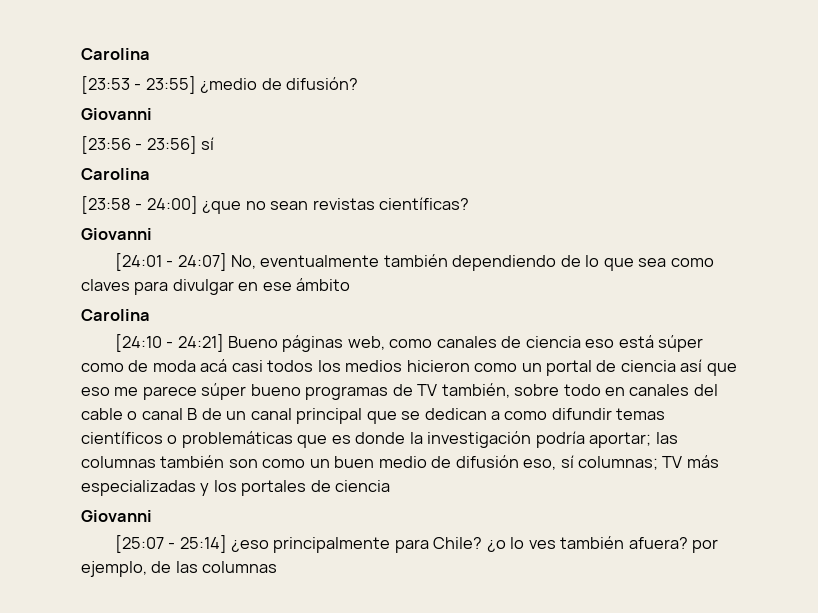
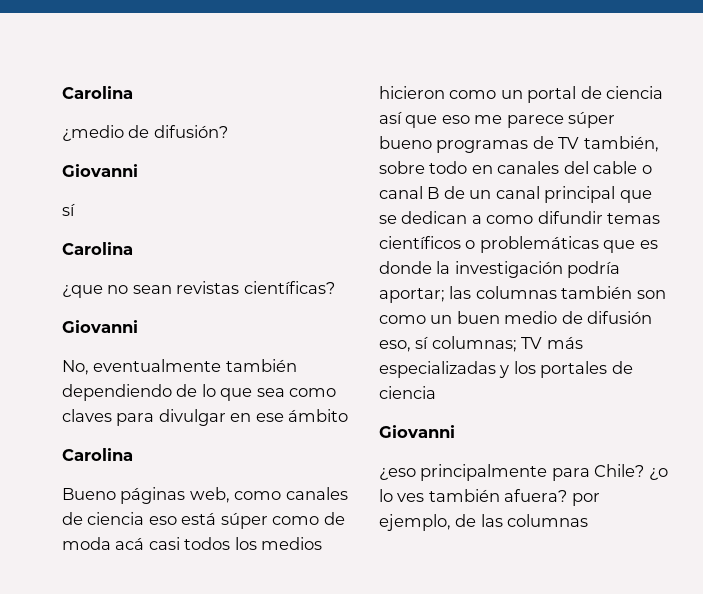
[81,48,150,60] [81,76,196,94] Carolina // [23:53 - 23:55] -> [62,86,133,99] Carolina //
[81,136,197,154] [23:56 - 23:56] -> (138, 170) none
[81,196,198,214] [23:58 - 24:00] -> (133, 248) none
[114,253,227,271] [24:01 - 24:07] -> (138, 326) none
[114,334,224,352] [24:10 - 24:21] -> (133, 454) none
[114,535,227,553] [25:07 - 25:14] -> (455, 431) none

